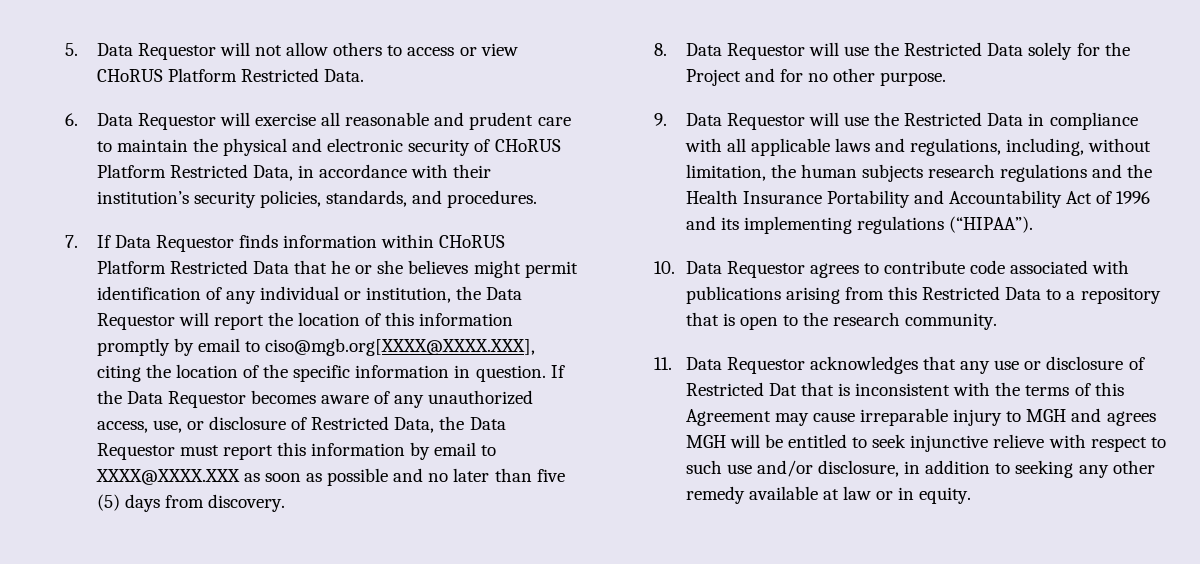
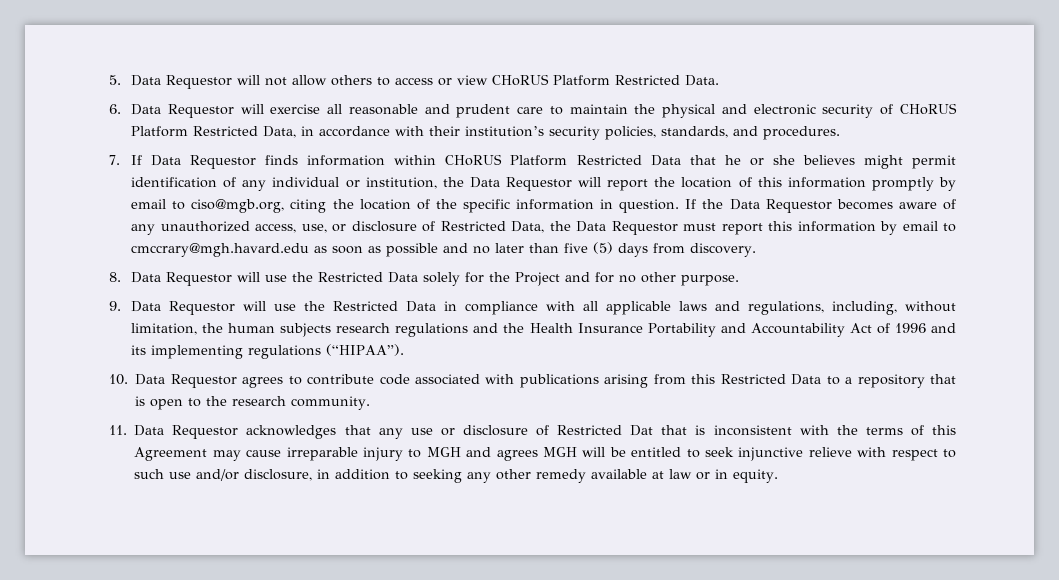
[265,338,536,356] ciso@mgb.org[XXXX@XXXX.XXX], -> [191,199,285,213] ciso@mgb.org,
[95,469,240,485] XXXX@XXXX.XXX -> [131,243,310,257] cmccrary@mgh.havard.edu

